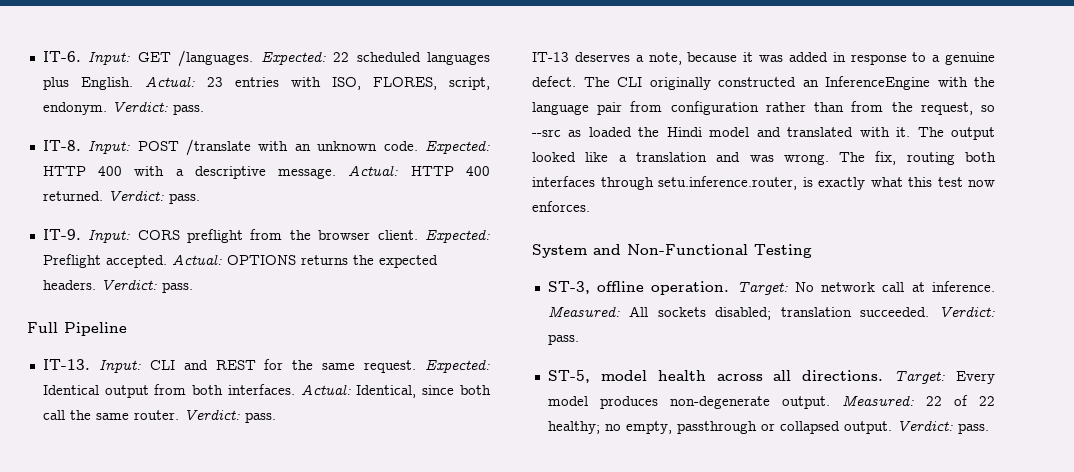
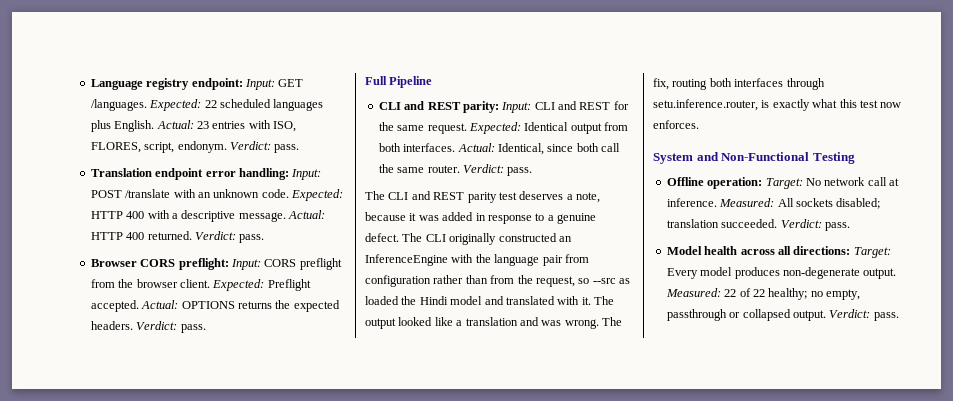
[42,51,81,62] IT-6. -> [90,78,243,90] Language registry endpoint:
[42,140,81,151] IT-8. -> [90,168,289,180] Translation endpoint error handling:
[42,229,81,240] IT-9. -> [90,258,229,270] Browser CORS preflight:
[42,359,90,370] IT-13. -> [378,101,499,113] CLI and REST parity:
[532,52,569,62] IT-13 -> [365,191,517,203] The CLI and REST parity test
[547,281,730,295] ST-3, offline operation. -> [666,177,763,189] Offline operation:
[547,370,647,383] ST-5, model -> [666,246,702,255] Model
[802,370,884,381] directions. -> [793,246,851,255] directions:

